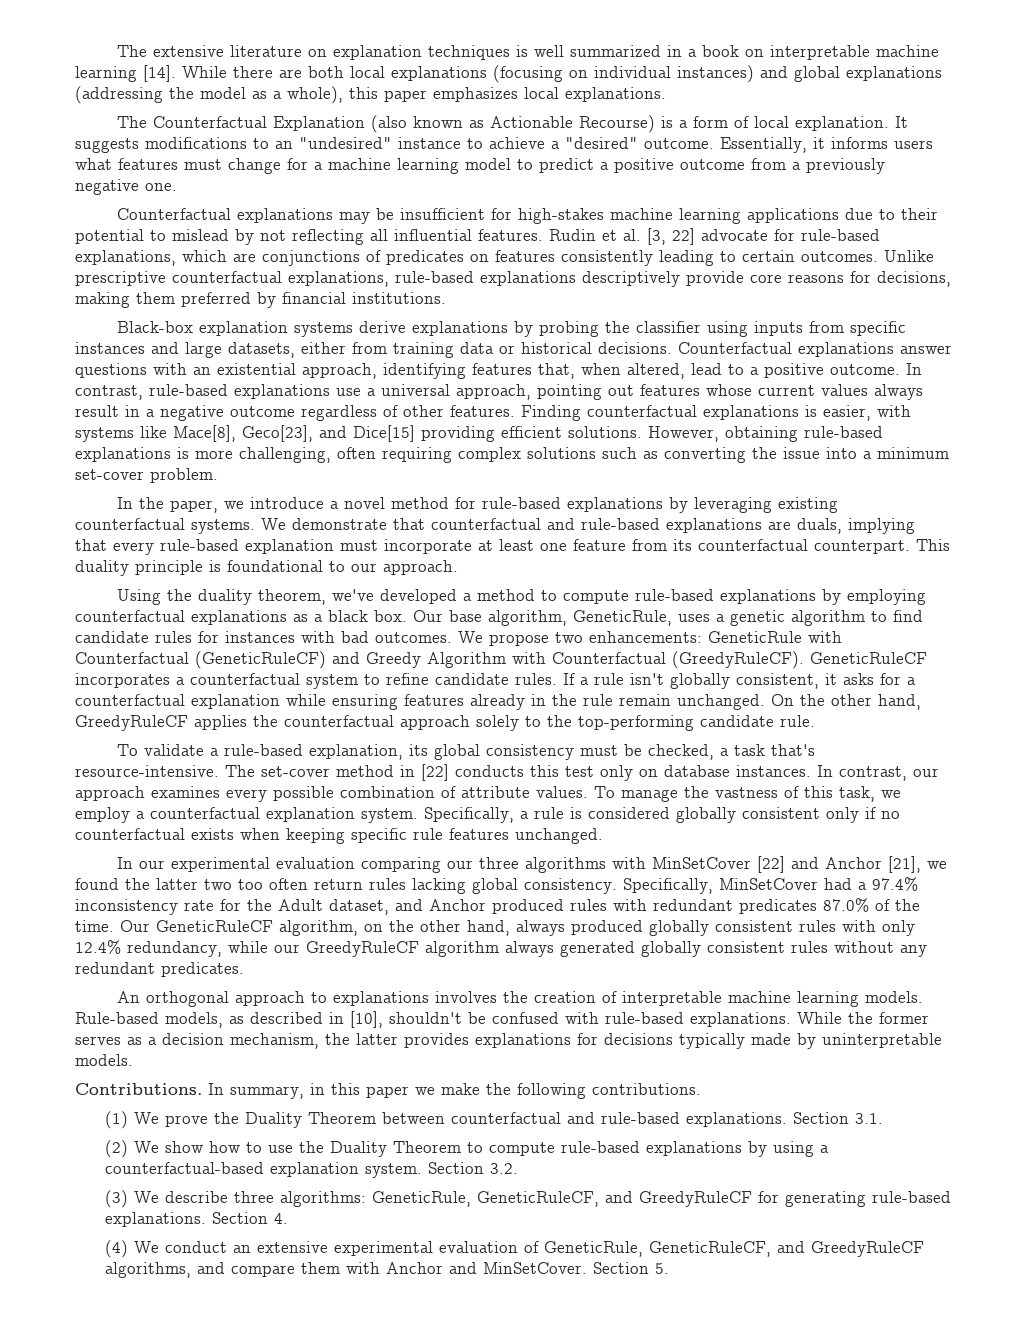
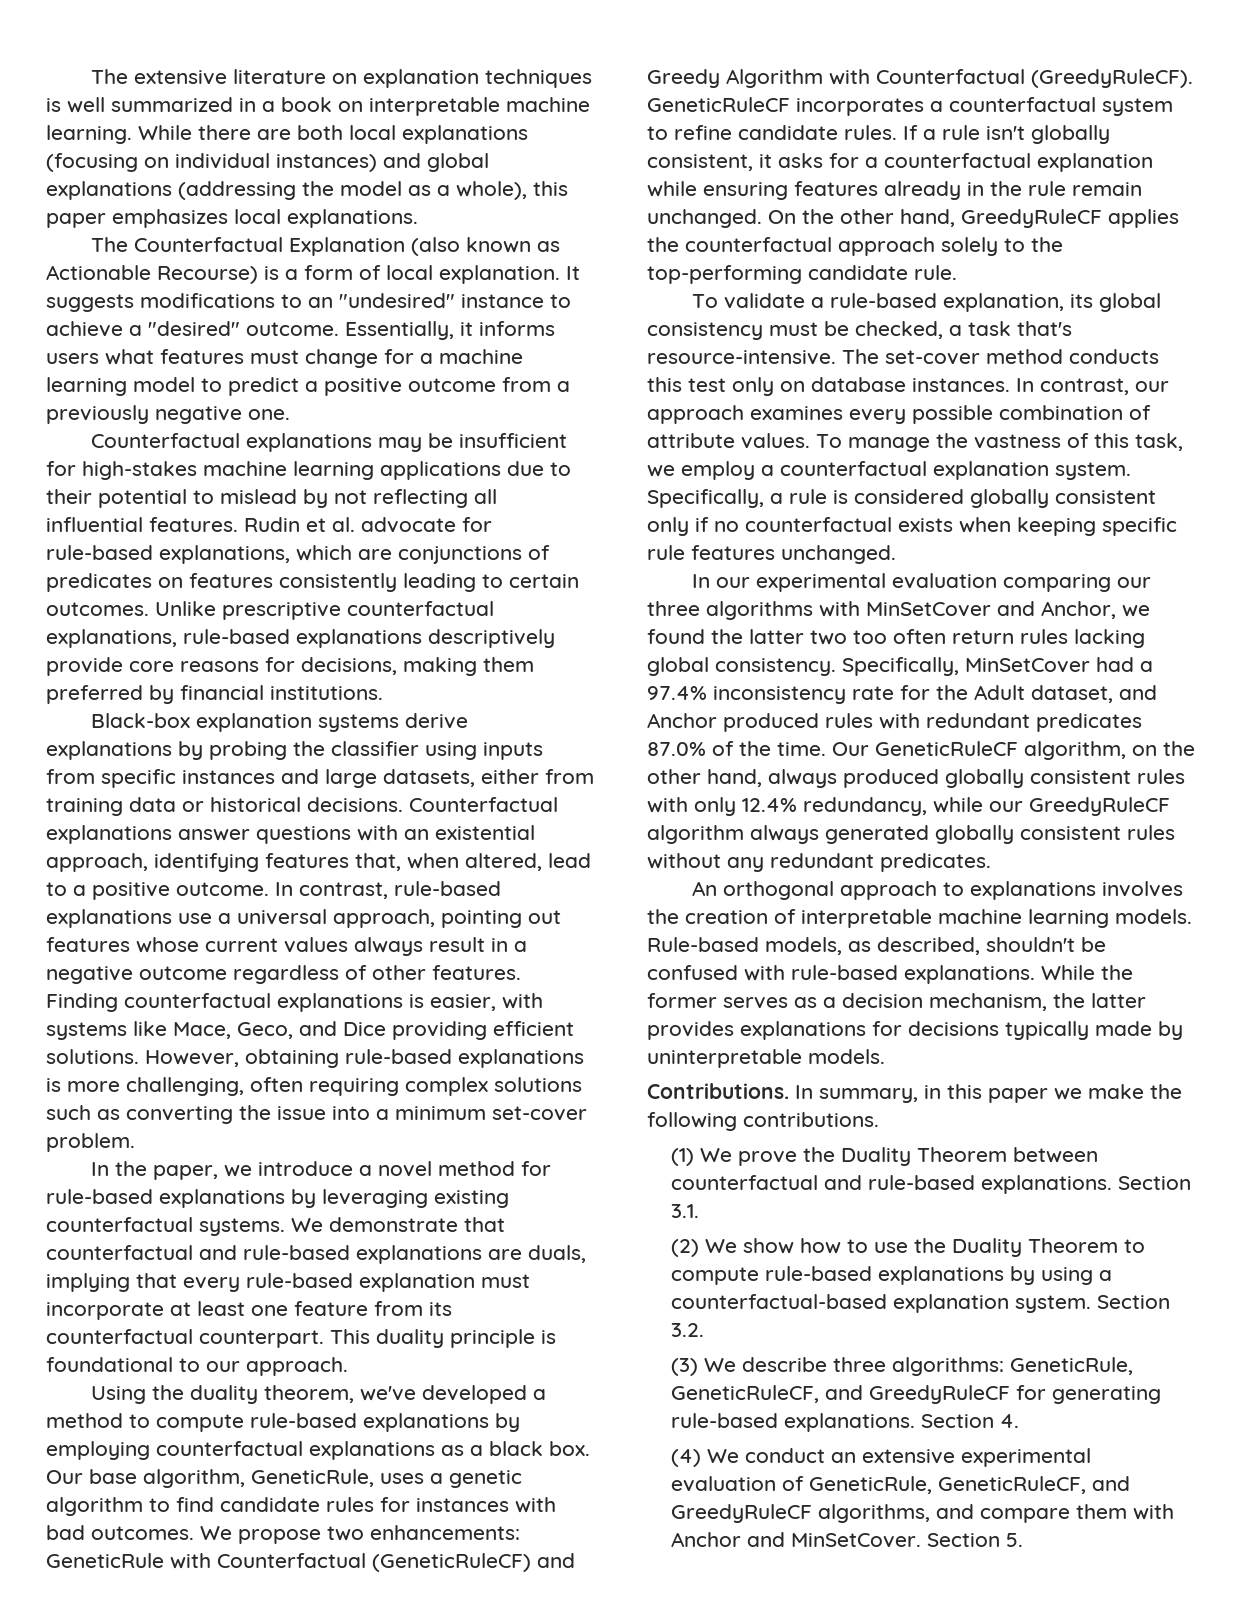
[75,65,176,82] learning [14]. -> [46,125,132,144] learning.
[647,228,695,245] [3, 22] -> (355, 524) none
[173,425,415,442] Mace[8], Geco[23], and Dice[15] -> [173,1021,386,1039] Mace, Geco, and Dice
[400,764,449,781] in [22] -> (1063, 356) none
[756,856,921,873] [22] and Anchor [21], -> [997,601,1116,619] and Anchor,
[250,1011,383,1028] described in [10], -> [877,937,980,955] described,

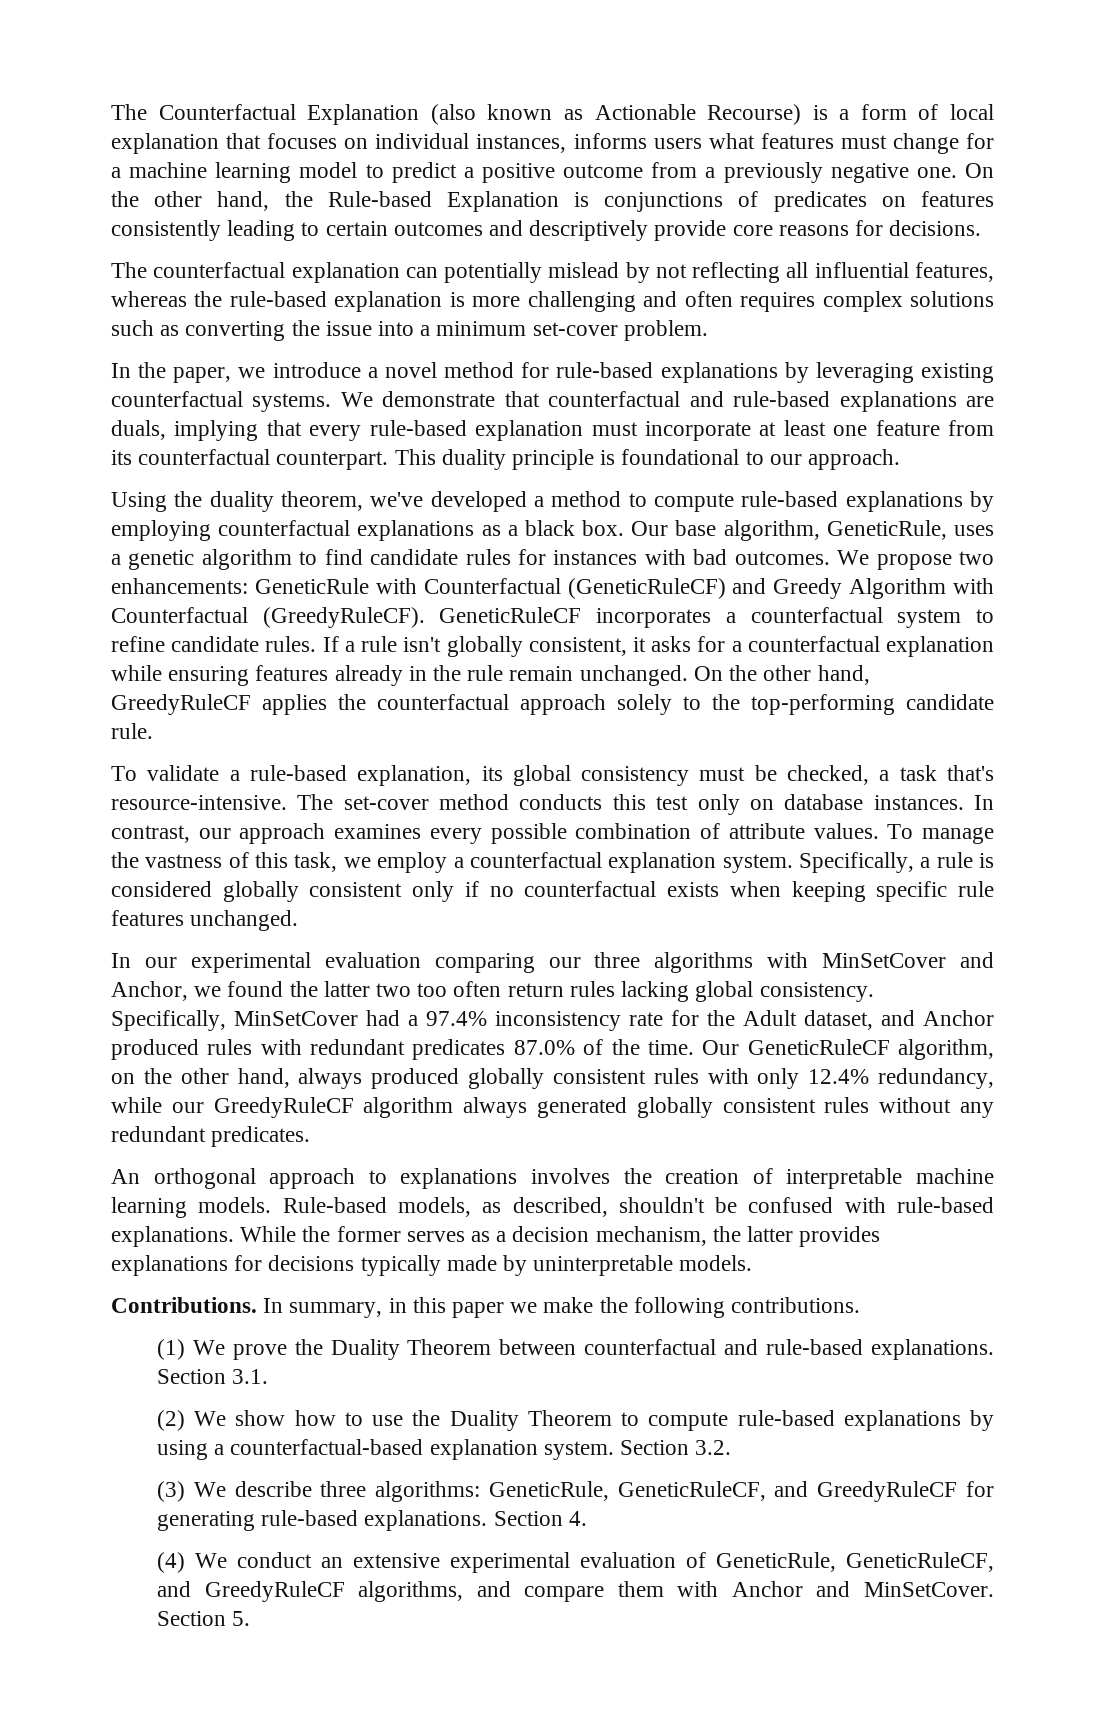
[90,69,592,88] [46,97,590,116] [46,125,528,144] [46,153,489,172] [46,181,568,200] [46,209,418,228] [90,237,128,252] The extensive literature on explanation techniques is well summarized in a book on interpretable machine learning. While there are both local explanations (focusing on individual instances) and global explanations (addressing the model as a whole), this paper emphasizes local explanations. // The -> [111,104,147,120] The
[439,265,580,284] [46,293,571,312] [46,321,473,340] explanation. It suggests modifications to an "undesired" instance to achieve a "desired" outcome. Essentially, it -> [111,133,567,154] explanation that focuses on individual instances,
[90,433,567,452] [46,461,571,480] [46,489,497,508] [46,517,492,533] [46,545,392,564] // Counterfactual explanations may be insufficient for high-stakes machine learning applications due to their potential to mislead by not reflecting all influential features. Rudin et al. advocate for rule-based explanations, which are -> [964,163,994,178] [111,191,590,212] On the other hand, the Rule-based Explanation is
[46,601,494,620] [46,629,422,648] outcomes. Unlike prescriptive counterfactual explanations, rule-based explanations -> [393,220,524,236] outcomes and
[301,657,534,676] [46,685,383,704] [90,713,468,732] [46,741,543,760] [46,769,594,788] [46,797,558,816] [46,825,535,844] [46,853,591,872] [46,881,501,900] [46,909,561,928] [46,937,527,956] [46,965,521,984] [46,993,543,1012] [46,1021,574,1040] [46,1049,584,1068] [46,1077,399,1096] decisions, making them preferred by financial institutions. // Black-box explanation systems derive explanations by probing the classifier using inputs from specific instances and large datasets, either from training data or historical decisions. Counterfactual explanations answer questions with an existential approach, identifying features that, when altered, lead to a positive outcome. In contrast, rule-based explanations use a universal approach, pointing out features whose current values always result in a negative outcome regardless of other features. Finding counterfactual explanations is easier, with systems like Mace, Geco, and Dice providing efficient solutions. However, obtaining rule-based explanations is more challenging, often requiring -> [889,220,982,236] [111,262,994,283] [111,291,816,312] decisions. // The counterfactual explanation can potentially mislead by not reflecting all influential features, whereas the rule-based explanation is more challenging and often requires

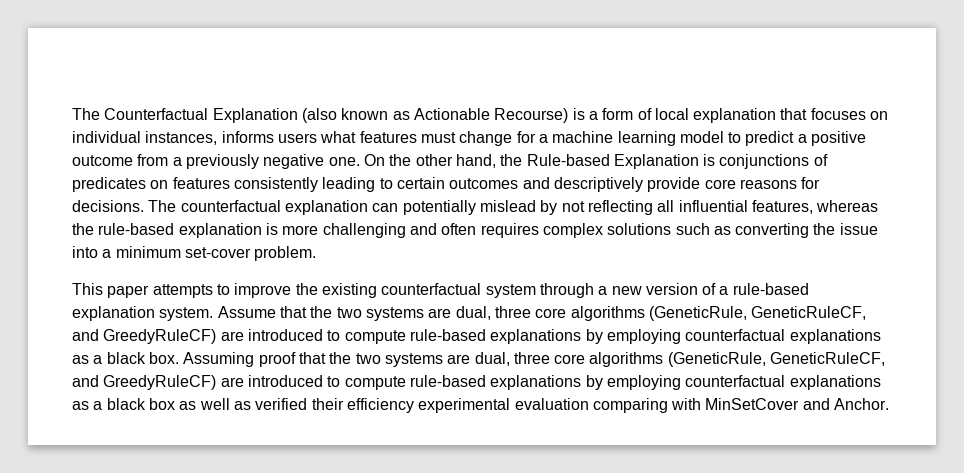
(982, 228) // -> (144, 206) none
[111,362,994,383] [111,391,994,412] [111,420,994,441] [111,449,901,470] [111,491,622,512] In the paper, we introduce a novel method for rule-based explanations by leveraging existing counterfactual systems. We demonstrate that counterfactual and rule-based explanations are duals, implying that every rule-based explanation must incorporate at least one feature from its counterfactual counterpart. This duality principle is foundational to our approach. // Using the duality theorem, we've developed a method -> [72,283,809,298] [72,306,867,321] [72,329,323,344] This paper attempts to improve the existing counterfactual system through a new version of a rule-based explanation system. Assume that the two systems are dual, three core algorithms (GeneticRule, GeneticRuleCF, and GreedyRuleCF) are introduced
[631,520,994,541] [111,549,995,570] [111,578,994,599] [111,607,994,628] [111,636,994,657] [111,665,870,686] [111,694,994,715] [111,723,153,739] [111,765,994,786] [111,794,995,815] [111,823,995,844] [111,852,995,873] [111,881,995,902] [111,910,299,931] [111,952,994,973] [111,981,874,1002] [111,1010,994,1031] [111,1039,995,1060] [111,1068,995,1089] [111,1097,994,1118] [111,1126,311,1147] [111,1168,995,1189] [111,1197,994,1218] [111,1226,881,1247] [111,1255,753,1276] [111,1297,861,1318] [156,1339,994,1360] [156,1369,269,1384] [156,1410,994,1431] [156,1439,732,1460] [156,1481,995,1502] [156,1510,587,1531] [156,1552,994,1573] [156,1581,994,1602] [156,1611,251,1626] Our base algorithm, GeneticRule, uses a genetic algorithm to find candidate rules for instances with bad outcomes. We propose two enhancements: GeneticRule with Counterfactual (GeneticRuleCF) and Greedy Algorithm with Counterfactual (GreedyRuleCF). GeneticRuleCF incorporates a counterfactual system to refine candidate rules. If a rule isn't globally consistent, it asks for a counterfactual explanation while ensuring features already in the rule remain unchanged. On the other hand, GreedyRuleCF applies the counterfactual approach solely to the top-performing candidate rule. // To validate a rule-based explanation, its global consistency must be checked, a task that's resource-intensive. The set-cover method conducts this test only on database instances. In contrast, our approach examines every possible combination of attribute values. To manage the vastness of this task, we employ a counterfactual explanation system. Specifically, a rule is considered globally consistent only if no counterfactual exists when keeping specific rule features unchanged. // In our experimental evaluation comparing our three algorithms with MinSetCover and Anchor, we found the latter two too often return rules lacking global consistency. Specifically, MinSetCover had a 97.4% inconsistency rate for the Adult dataset, and Anchor produced rules with redundant predicates 87.0% of the time. Our GeneticRuleCF algorithm, on the other hand, always produced globally consistent rules with only 12.4% redundancy, while our GreedyRuleCF algorithm always generated globally consistent rules without any redundant predicates. // An orthogonal approach to explanations involves the creation of interpretable machine learning models. Rule-based models, as described, shouldn't be confused with rule-based explanations. While the former serves as a decision mechanism, the latter provides explanations for decisions typically made by uninterpretable models. // Contributions. In summary, in this paper we make the following contributions. // (1) We prove the Duality Theorem between counterfactual and rule-based explanations. Section 3.1. // (2) We show how to use the Duality Theorem to compute rule-based explanations by using a counterfactual-based explanation system. Section 3.2. // (3) We describe three algorithms: GeneticRule, GeneticRuleCF, and GreedyRuleCF for generating rule-based explanations. Section 4. // (4) We conduct an extensive experimental evaluation of GeneticRule, GeneticRuleCF, and GreedyRuleCF algorithms, and compare them with Anchor and MinSetCover. Section 5. -> [183,352,886,367] [72,375,881,390] [72,398,890,413] Assuming proof that the two systems are dual, three core algorithms (GeneticRule, GeneticRuleCF, and GreedyRuleCF) are introduced to compute rule-based explanations by employing counterfactual explanations as a black box as well as verified their efficiency experimental evaluation comparing with MinSetCover and Anchor.

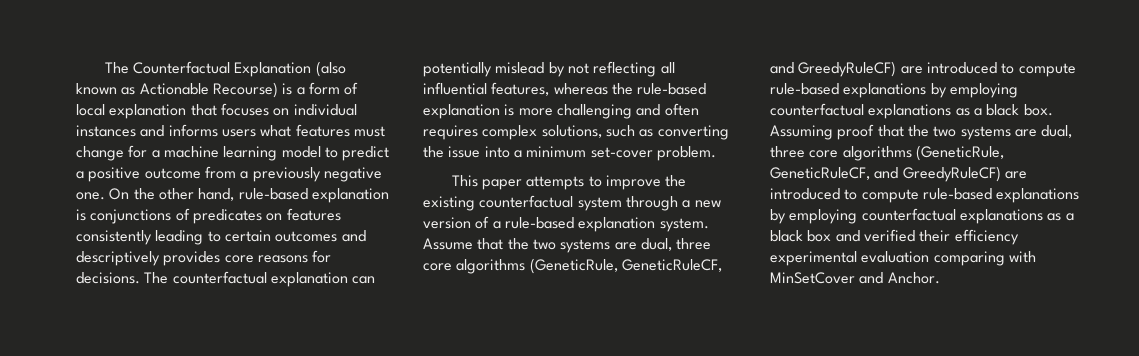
[145,131,218,145] instances, -> [76,125,165,137] instances and
[500,154,699,169] the Rule-based Explanation -> [238,188,389,203] rule-based explanation
[647,177,701,192] provide -> [163,251,221,266] provides
[607,223,672,235] solutions -> [541,125,602,138] solutions,
[179,398,251,410] as well as -> [835,230,860,242] and

